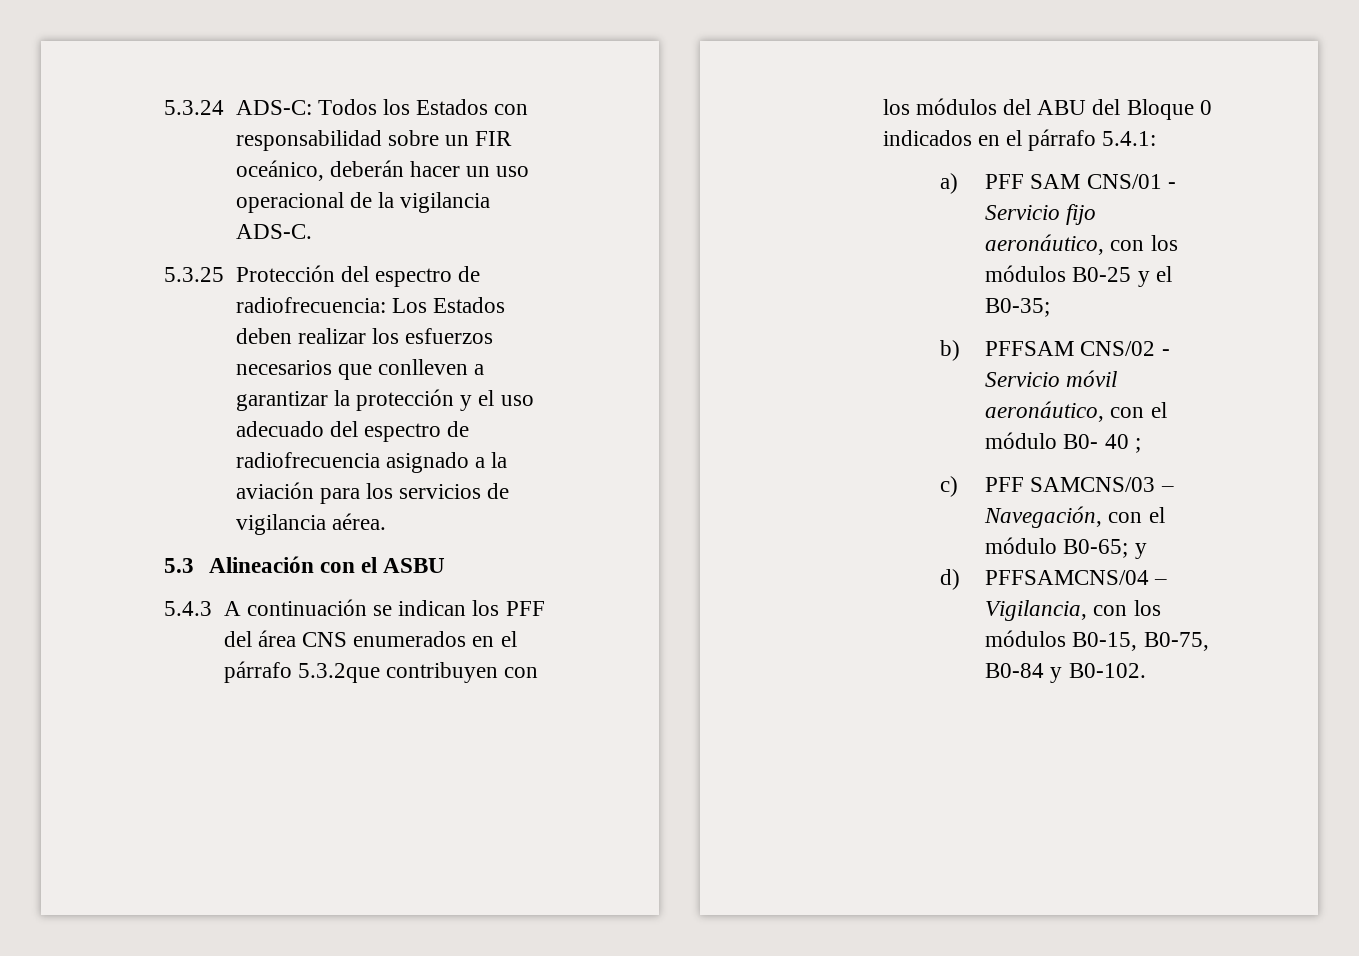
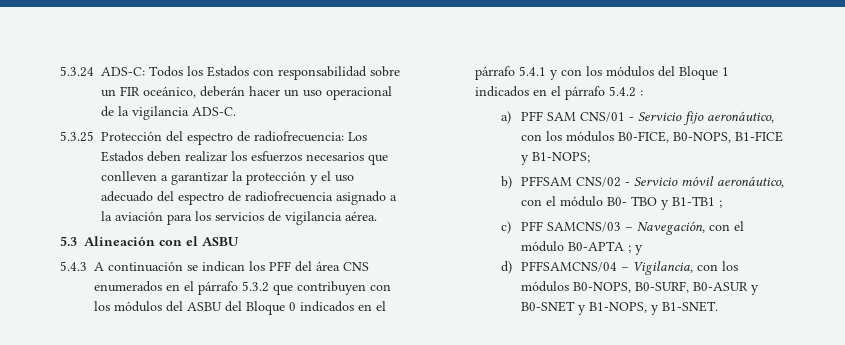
[297,663,380,683] 5.3.2que -> [242,281,293,295] 5.3.2 que
[1037,100,1087,115] ABU -> [187,302,222,311] ASBU
[1102,131,1157,146] 5.4.1: -> [519,66,729,80] [475,86,643,100] 5.4.1 y con los módulos del Bloque 1 indicados en el párrafo 5.4.2 :
[1072,266,1172,287] [985,298,1051,317] B0-25 y el B0-35; -> [617,131,783,143] [520,152,590,165] B0-FICE, B0-NOPS, B1-FICE y B1-NOPS;
[1104,434,1129,449] 40 -> [630,196,715,210] TBO y B1-TB1
[1063,539,1129,558] B0-65; -> [567,241,631,253] B0-APTA ;
[1072,632,1209,651] [985,663,1146,683] B0-15, B0-75, B0-84 y B0-102. -> [572,281,759,295] [520,301,718,315] B0-NOPS, B0-SURF, B0-ASUR y B0-SNET y B1-NOPS, y B1-SNET.

